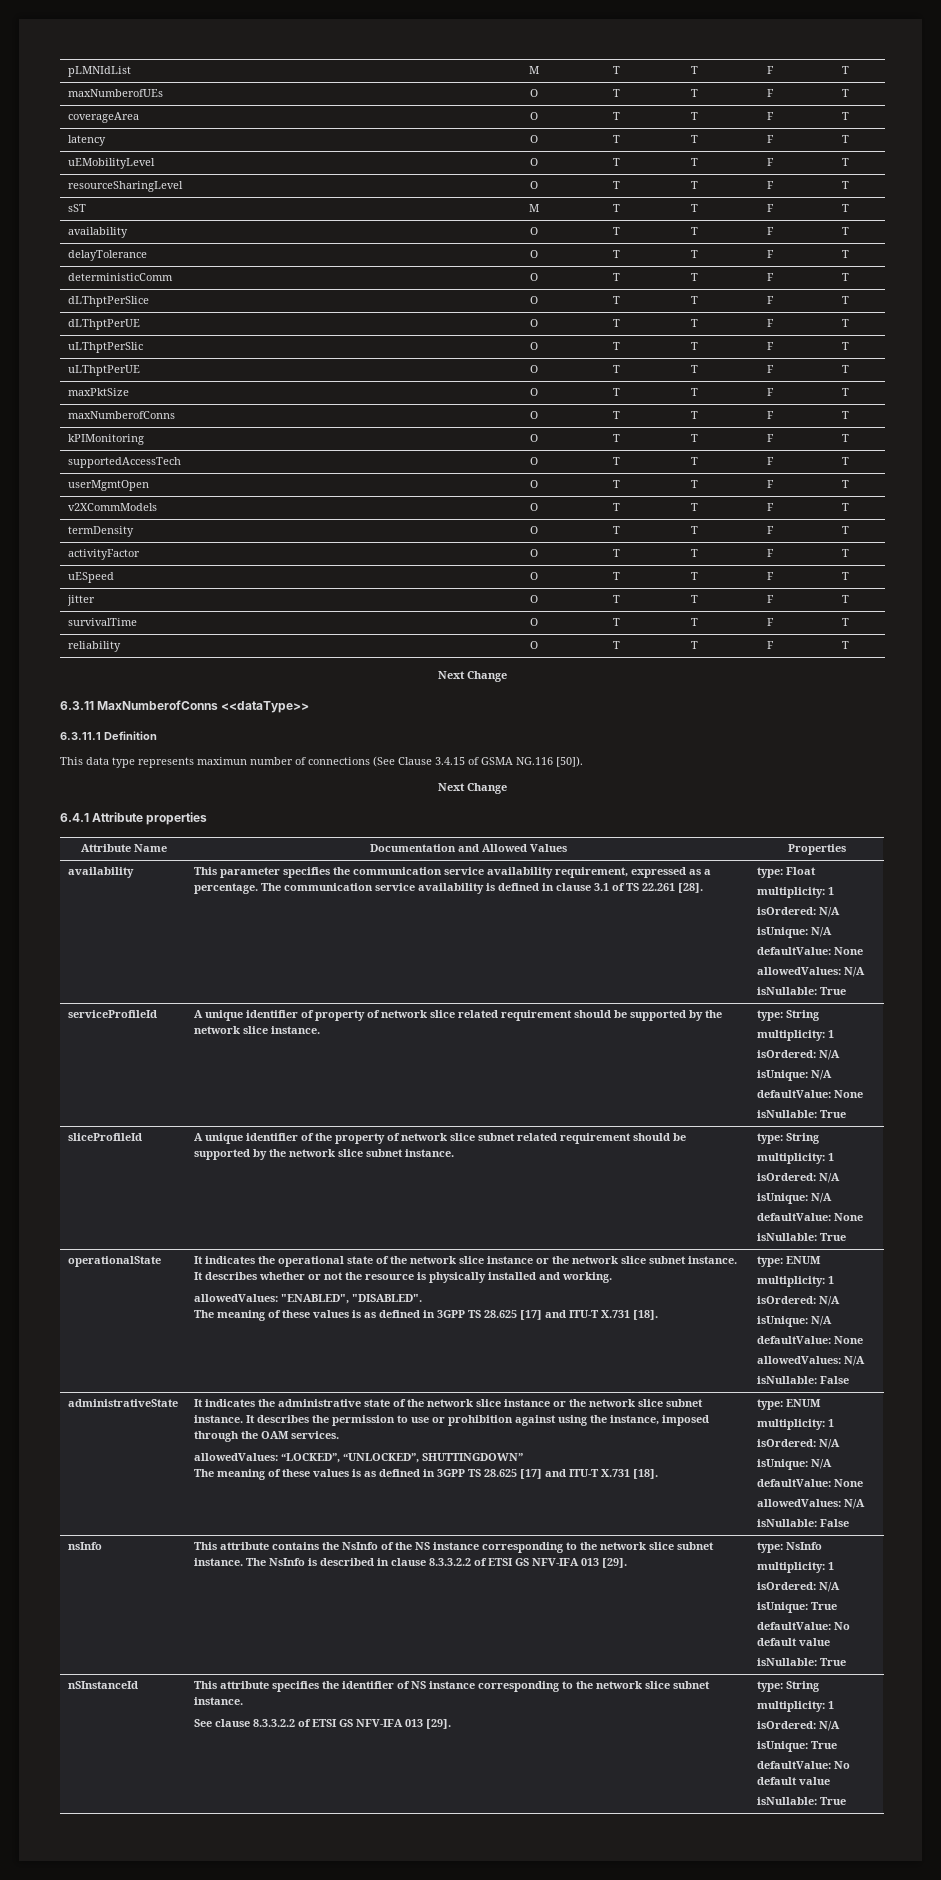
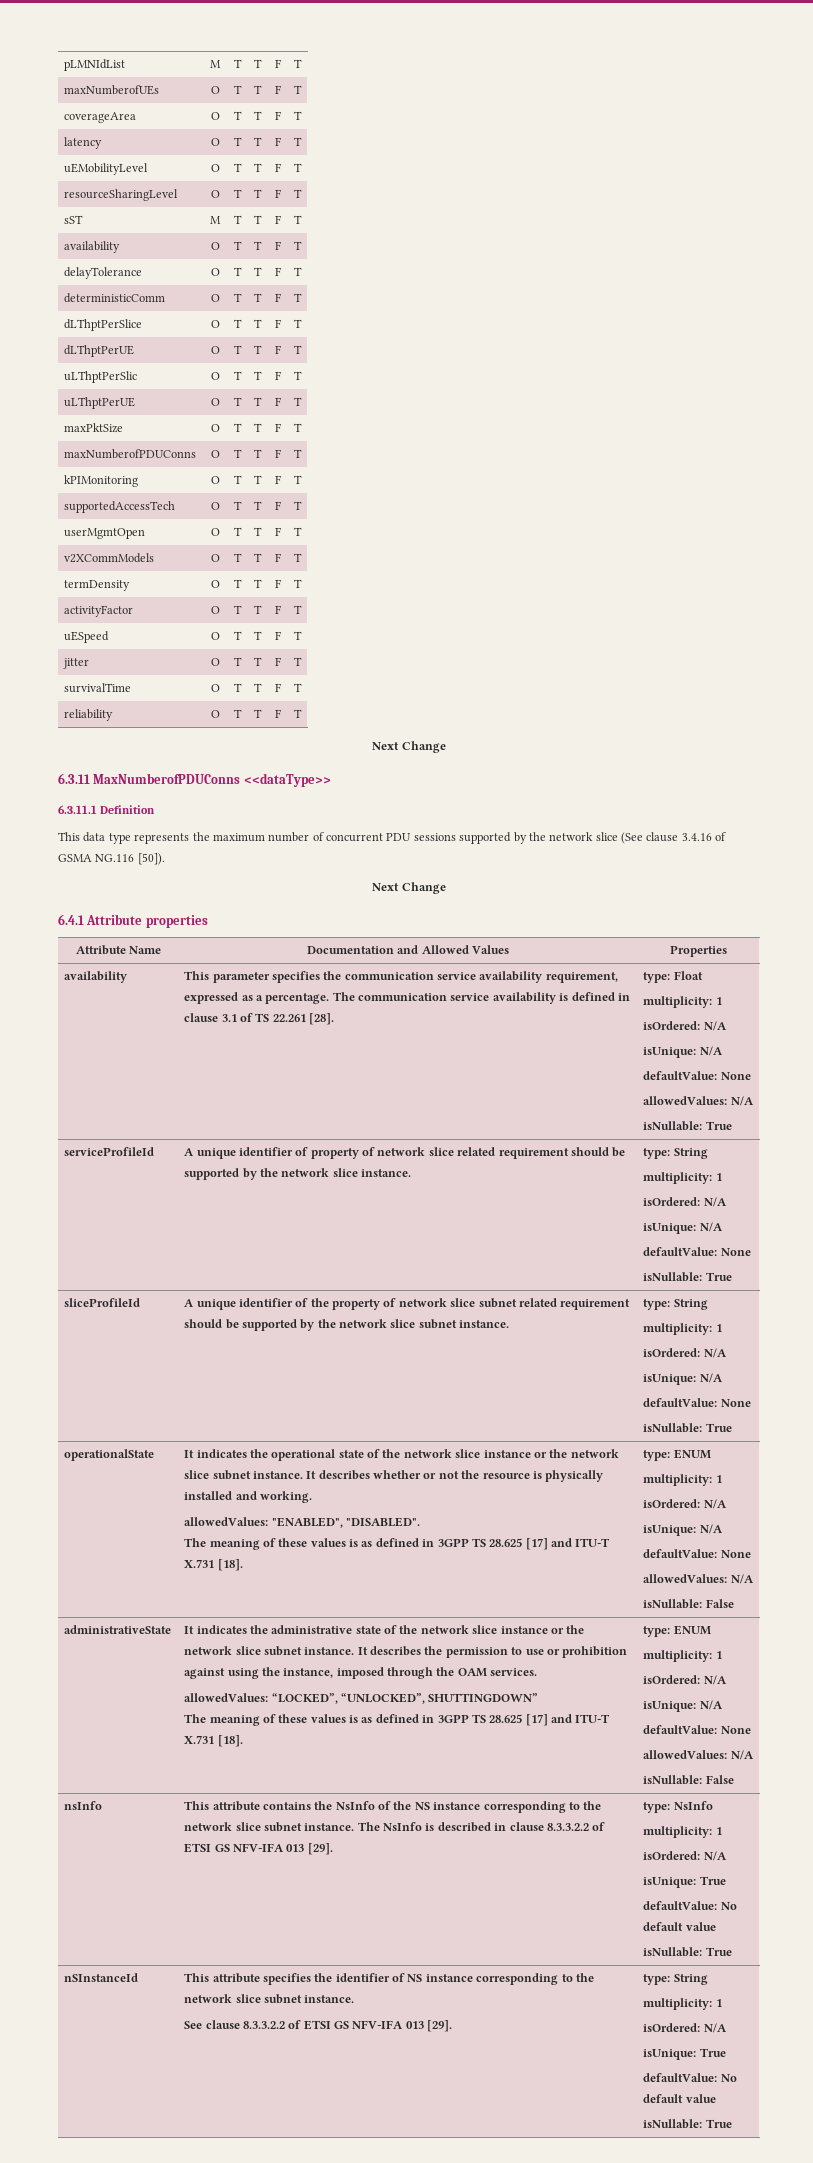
[67,411,175,419] maxNumberofConns -> [64,449,197,459] maxNumberofPDUConns
[97,700,219,710] MaxNumberofConns -> [93,773,241,784] MaxNumberofPDUConns
[197,756,465,767] maximun number of connections (See Clause 3.4.15 -> [192,832,712,844] the maximum number of concurrent PDU sessions supported by the network slice (See clause 3.4.16

